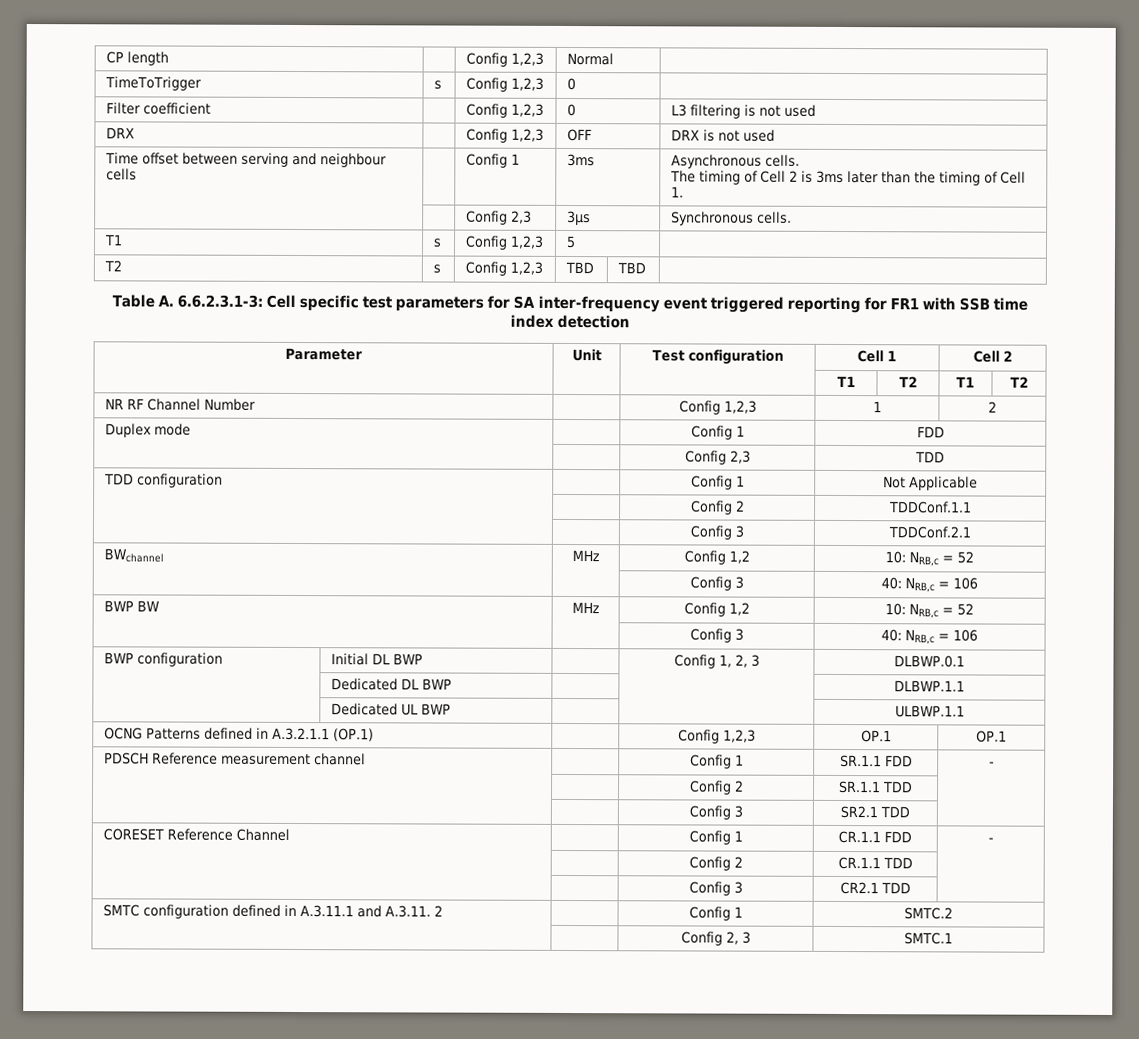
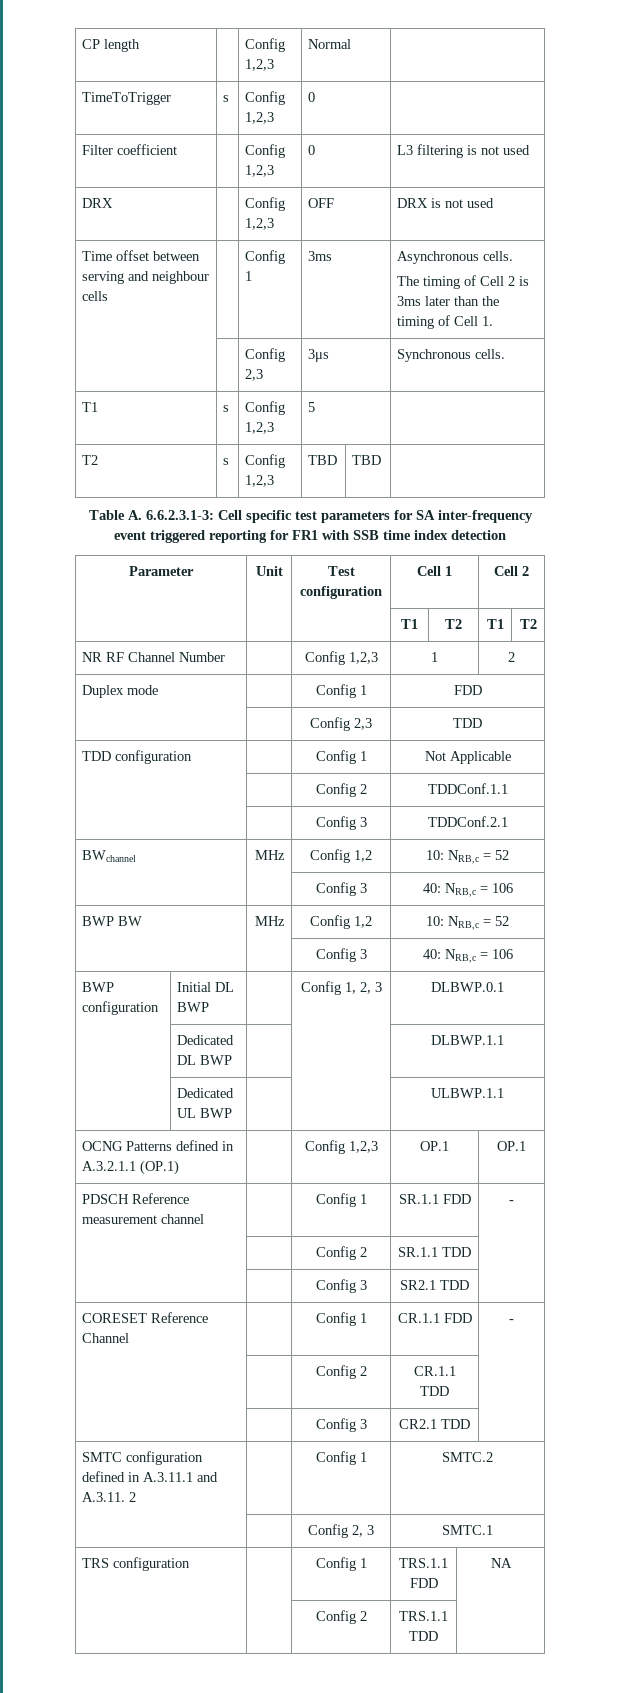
(953, 938) none -> [82,1557,191,1571] [315,1557,367,1571] [399,1558,448,1568] [409,1578,438,1588] [490,1558,512,1568] [315,1610,367,1624] [399,1611,448,1621] [409,1631,438,1641] // TRS configuration | | Config 1 | TRS.1.1 FDD | NA // | | Config 2 | TRS.1.1 TDD |

